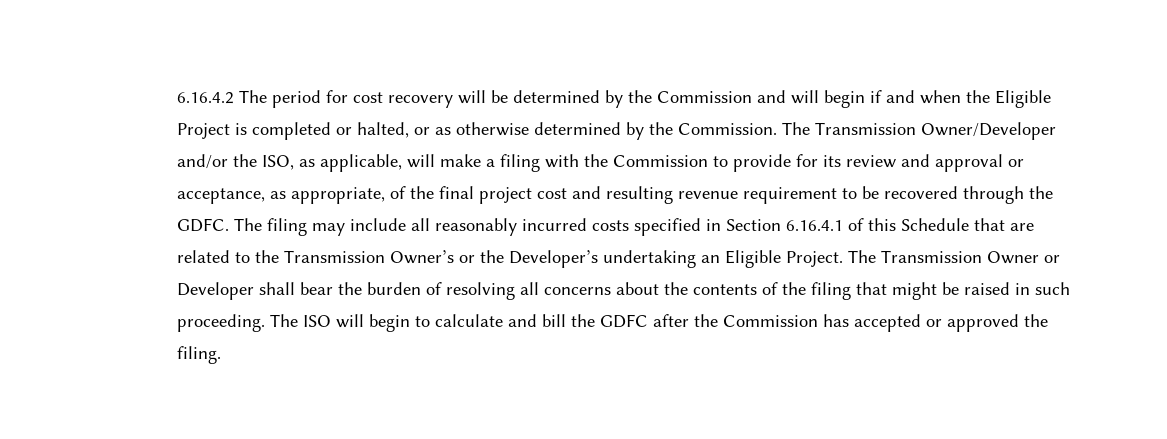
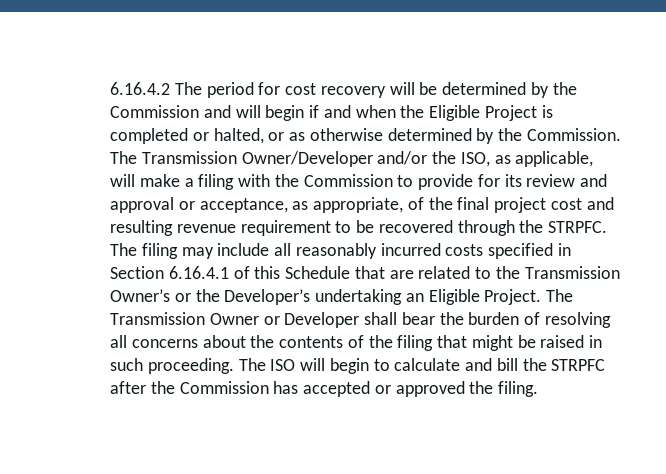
[177,218,230,232] GDFC. -> [548,221,608,233] STRPFC.
[600,314,649,328] GDFC -> [551,359,606,371] STRPFC

